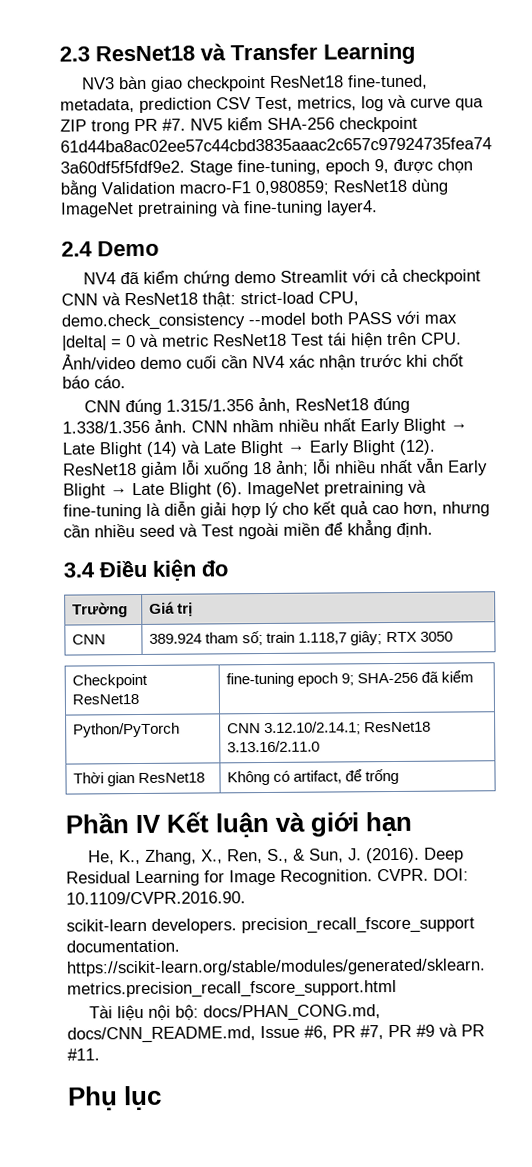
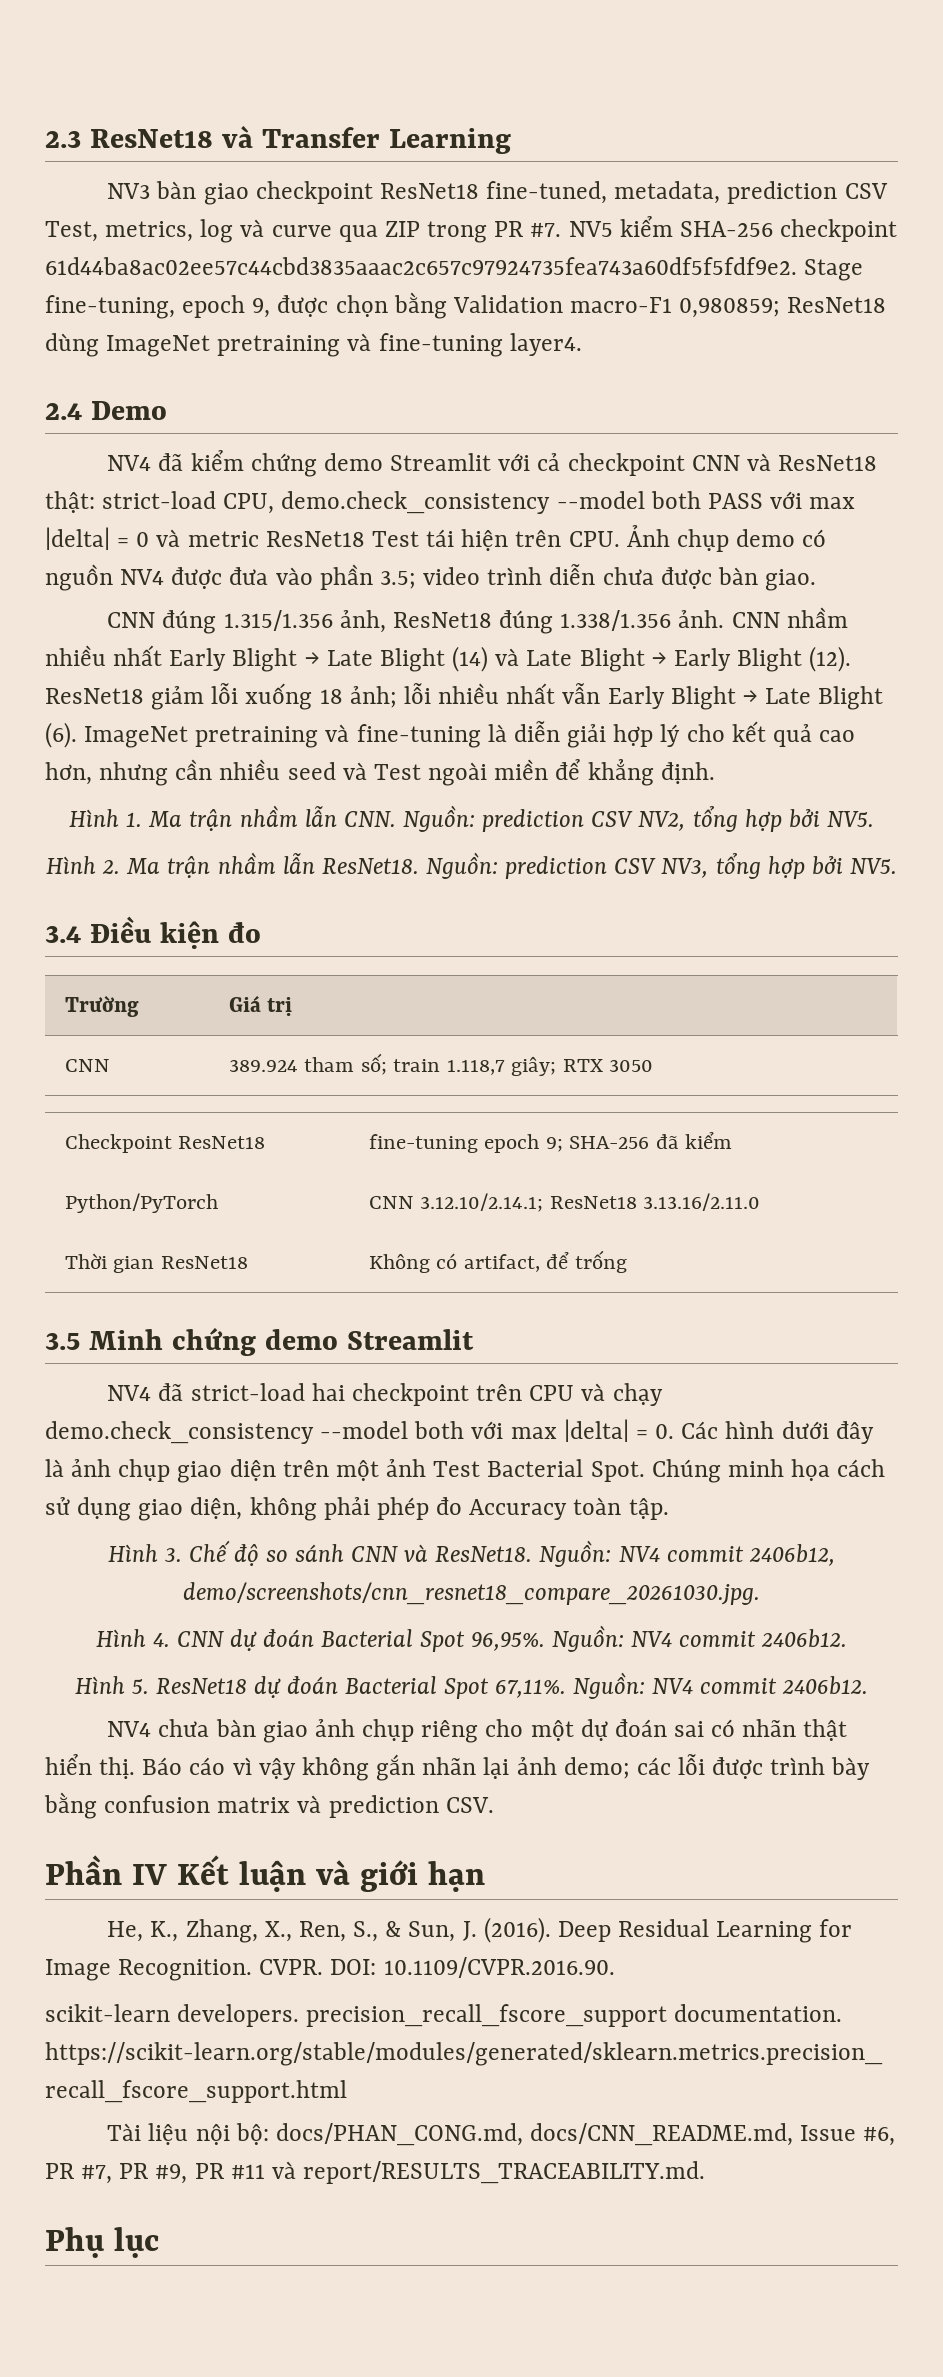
[62,353,464,371] [62,375,126,389] Ảnh/video demo cuối cần NV4 xác nhận trước khi chốt báo cáo. -> [626,525,827,552] [45,564,817,591] Ảnh chụp demo có nguồn NV4 được đưa vào phần 3.5; video trình diễn chưa được bàn giao.
(433, 530) none -> [68,805,875,832] [45,852,898,879] // Hình 1. Ma trận nhầm lẫn CNN. Nguồn: prediction CSV NV2, tổng hợp bởi NV5. // Hình 2. Ma trận nhầm lẫn ResNet18. Nguồn: prediction CSV NV3, tổng hợp bởi NV5.
(400, 776) none -> [45,1327,474,1356] [107,1383,663,1406] [45,1419,874,1444] [45,1459,886,1483] [45,1497,669,1521] [108,1540,835,1567] [183,1582,760,1605] [95,1625,848,1652] [74,1672,869,1699] [107,1719,848,1743] [45,1754,871,1781] [44,1792,494,1819] // 3.5 Minh chứng demo Streamlit // NV4 đã strict-load hai checkpoint trên CPU và chạy demo.check_consistency --model both với max |delta| = 0. Các hình dưới đây là ảnh chụp giao diện trên một ảnh Test Bacterial Spot. Chúng minh họa cách sử dụng giao diện, không phải phép đo Accuracy toàn tập. // Hình 3. Chế độ so sánh CNN và ResNet18. Nguồn: NV4 commit 2406b12, demo/screenshots/cnn_resnet18_compare_20261030.jpg. // Hình 4. CNN dự đoán Bacterial Spot 96,95%. Nguồn: NV4 commit 2406b12. // Hình 5. ResNet18 dự đoán Bacterial Spot 67,11%. Nguồn: NV4 commit 2406b12. // NV4 chưa bàn giao ảnh chụp riêng cho một dự đoán sai có nhãn thật hiển thị. Báo cáo vì vậy không gắn nhãn lại ảnh demo; các lỗi được trình bày bằng confusion matrix và prediction CSV.
[416,1023,485,1037] [67,1048,100,1061] #9 và PR #11. -> [155,2161,706,2184] #9, PR #11 và report/RESULTS_TRACEABILITY.md.

